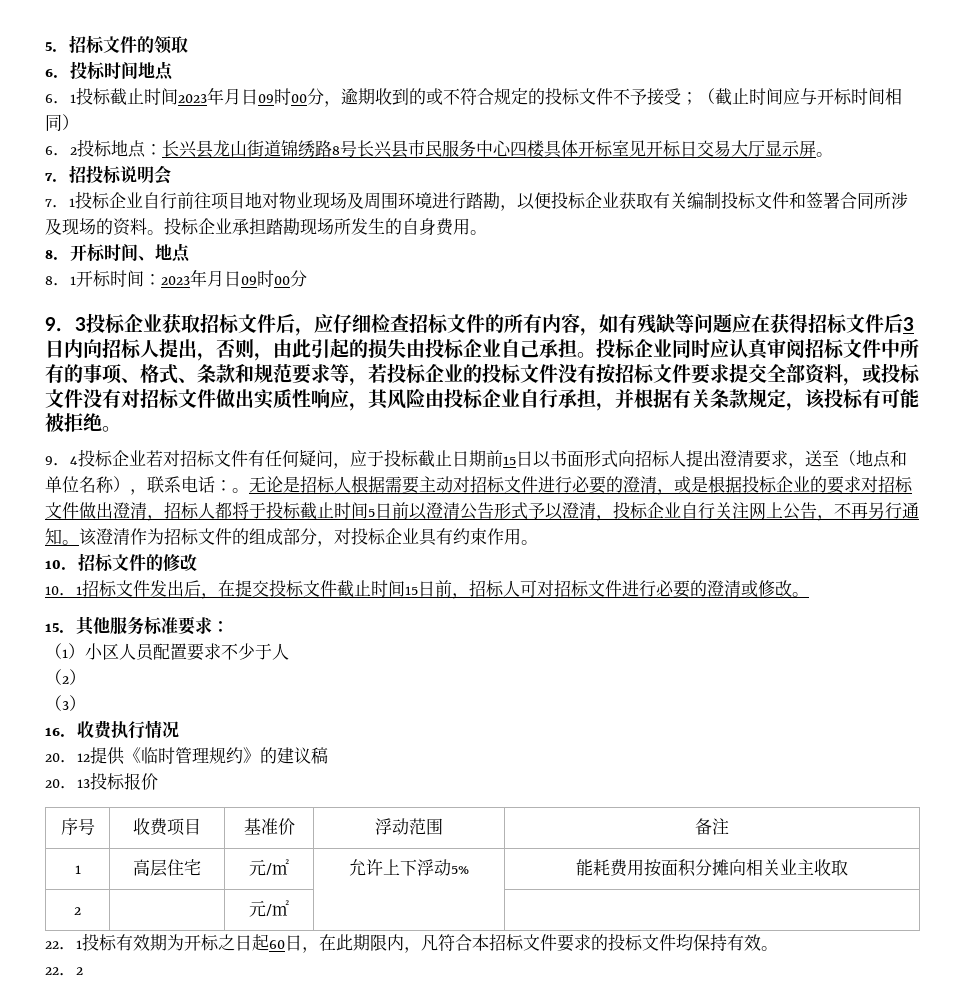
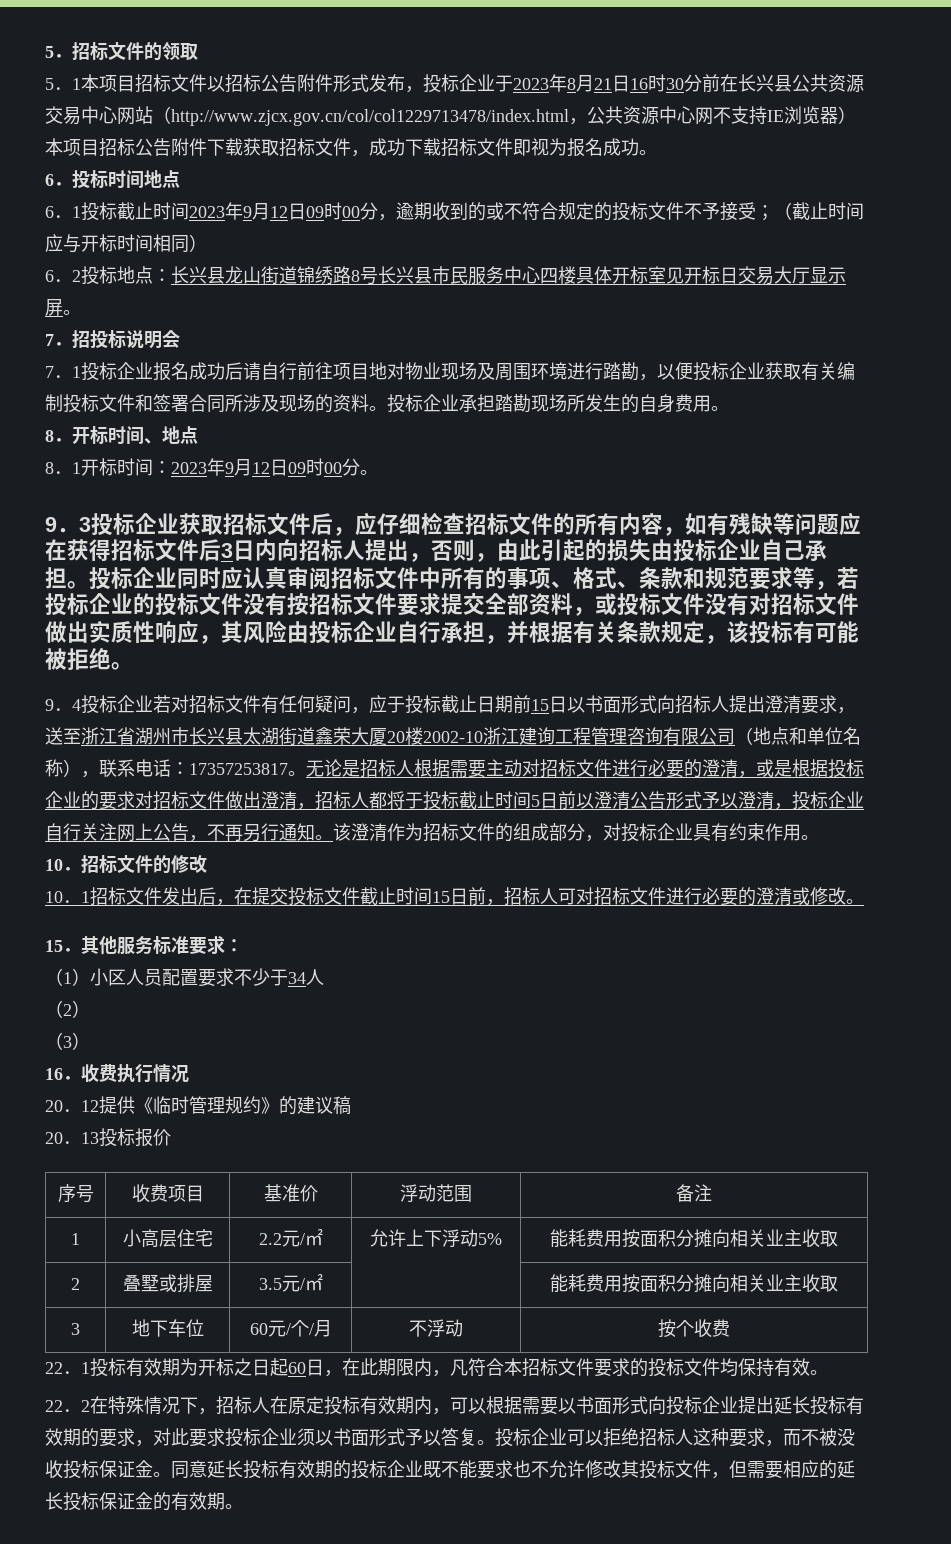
(188, 44) none -> [45,74,864,93] [45,106,856,126] [45,138,657,157] // 5．1本项目招标文件以招标公告附件形式发布，投标企业于2023年8月21日16时30分前在长兴县公共资源交易中心网站（http://www.zjcx.gov.cn/col/col1229713478/index.html，公共资源中心网不支持IE浏览器）本项目招标公告附件下载获取招标文件，成功下载招标文件即视为报名成功。
[224,88,241,105] 月 -> [243,203,288,220] 9月12
(143, 200) none -> [153,362,261,381] 报名成功后请
[207,270,307,287] 月日09时00分 -> [225,458,378,476] 9月12日09时00分。
(839, 458) none -> [81,727,735,746] 浙江省湖州市长兴县太湖街道鑫荣大厦20楼2002-10浙江建询工程管理咨询有限公司
(232, 485) none -> [189,763,288,775] 17357253817
(272, 651) none -> [288,972,306,984] 34
(81, 869) none -> [122,1229,141,1247] 小
(201, 867) none -> [258,1233,282,1245] 2.2
(81, 911) | -> [122,1274,213,1293] [258,1278,282,1290] 叠墅或排屋 | 3.5
(289, 908) none -> [550,1274,838,1293] [71,1323,80,1335] [131,1319,204,1337] [249,1320,332,1337] [409,1319,463,1337] [657,1319,730,1338] 能耗费用按面积分摊向相关业主收取 // 3 | 地下车位 | 60元/个/月 | 不浮动 | 按个收费
(83, 971) none -> [90,1396,864,1415] [45,1428,855,1447] [45,1460,855,1479] [45,1492,243,1511] 在特殊情况下，招标人在原定投标有效期内，可以根据需要以书面形式向投标企业提出延长投标有效期的要求，对此要求投标企业须以书面形式予以答复。投标企业可以拒绝招标人这种要求，而不被没收投标保证金。同意延长投标有效期的投标企业既不能要求也不允许修改其投标文件，但需要相应的延长投标保证金的有效期。

